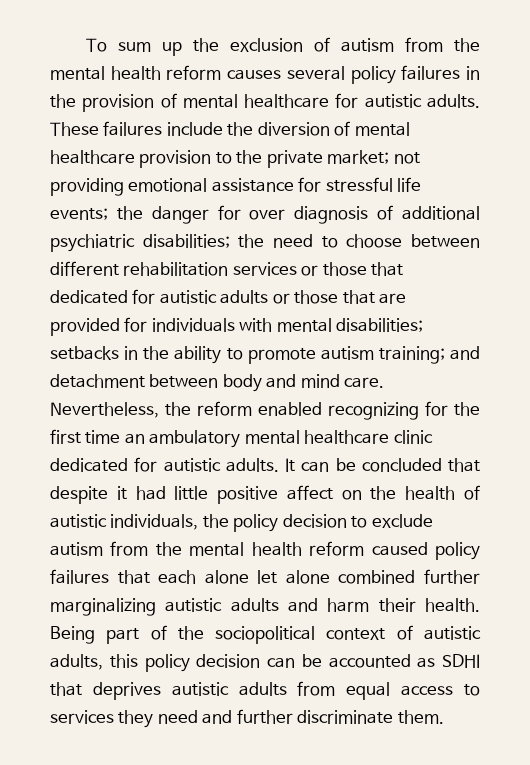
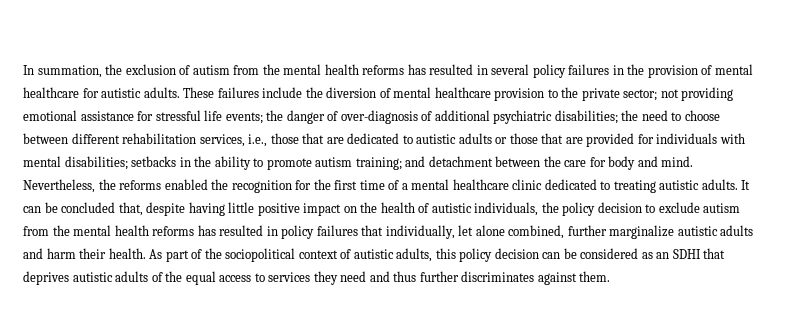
[85,38,182,56] To sum up -> [23,65,102,78] In summation,
[166,65,282,80] reform causes -> [362,64,488,75] reforms has resulted in
[327,150,390,164] market; -> [623,89,658,101] sector;
[217,205,369,224] for over diagnosis -> [327,110,418,124] of over-diagnosis
[232,262,404,276] [50,289,156,304] services or those that dedicated for -> [199,133,413,147] services, i.e., those that are dedicated to
[222,374,385,392] [50,401,419,420] body and mind care. Nevertheless, the reform enabled recognizing -> [543,156,694,170] [23,179,292,193] the care for body and mind. Nevertheless, the reforms enabled the recognition
[124,430,241,448] an ambulatory -> [388,180,408,190] of a
[134,457,158,472] for -> [600,180,656,193] to treating
[448,458,480,472] [50,486,166,504] that despite it had -> [118,202,225,216] that, despite having
[286,485,333,500] affect -> [303,203,342,216] impact
[309,541,480,560] [50,569,480,584] [50,598,156,616] reform caused policy failures that each alone let alone combined further marginalizing -> [152,225,675,239] reforms has resulted in policy failures that individually, let alone combined, further marginalize
[50,626,95,644] Being -> [149,249,163,259] As
[328,654,436,668] accounted as -> [580,248,670,259] considered as an
[297,681,336,696] from -> [151,271,183,282] of the
[236,709,394,724] further discriminate -> [393,271,577,285] thus further discriminates against

